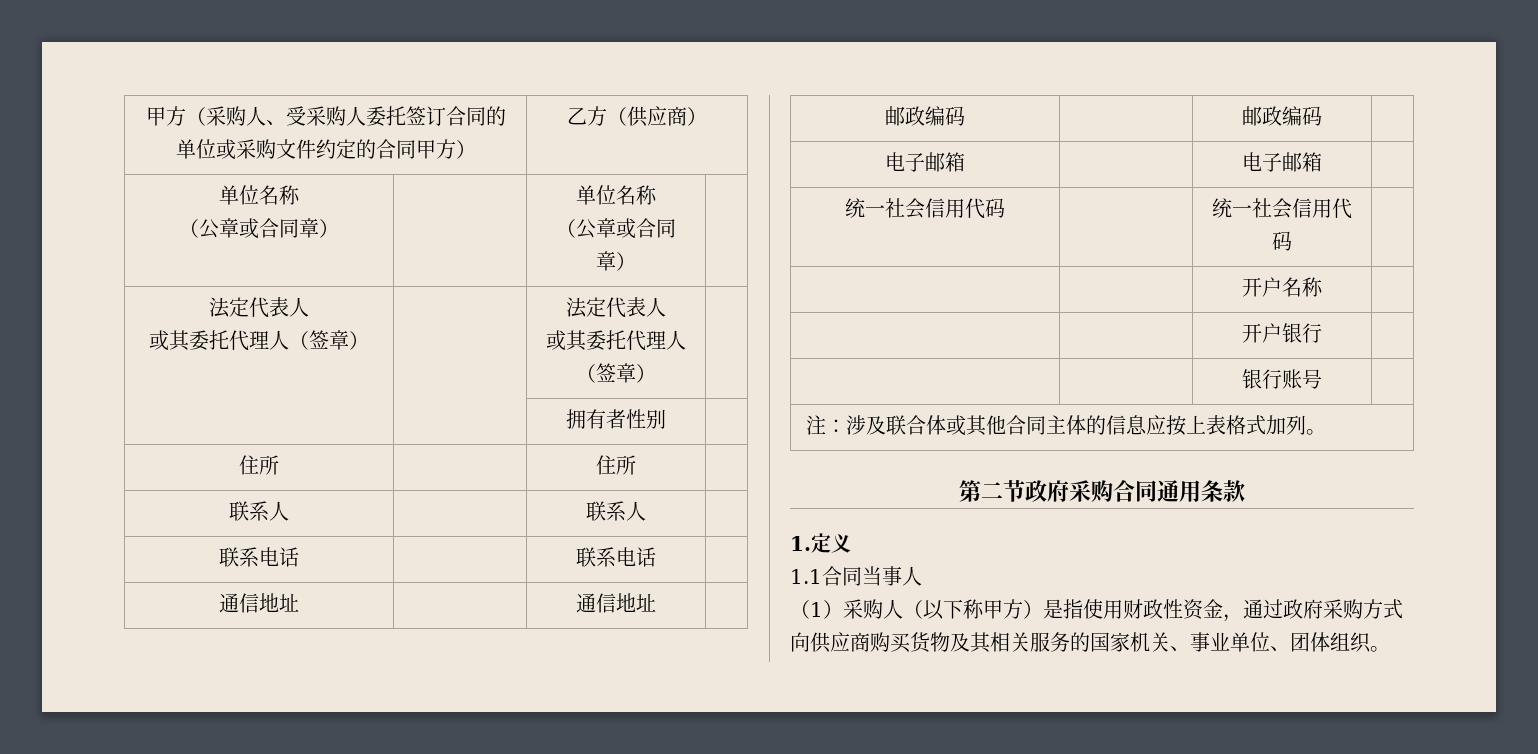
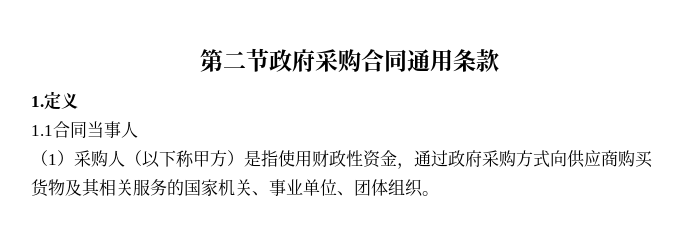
[145,106,506,127] [175,139,476,160] [567,106,707,127] [219,185,300,205] [179,218,339,239] [576,185,657,205] [556,218,676,239] [596,251,636,271] [209,297,309,318] [149,330,369,351] [566,297,666,318] [546,330,686,351] [576,363,656,383] [566,409,666,429] [239,455,279,475] [596,455,636,475] [229,501,289,521] [586,501,646,521] [219,547,299,567] [576,547,656,567] [219,593,299,613] [576,593,656,613] [885,106,965,126] [1242,106,1322,126] [885,152,965,172] [1242,152,1322,172] [845,198,1005,219] [1212,198,1352,219] [1272,231,1292,251] [1242,277,1323,297] [1242,323,1322,343] [1242,369,1322,389] [805,415,1326,436] 甲方（采购人、受采购人委托签订合同的单位或采购文件约定的合同甲方） | 乙方（供应商） // 单位名称 // （公章或合同章） | | 单位名称 // （公章或合同章） | // 法定代表人 // 或其委托代理人（签章） | | 法定代表人 // 或其委托代理人（签章） | // | | 拥有者性别 | // 住所 | | 住所 | // 联系人 | | 联系人 | // 联系电话 | | 联系电话 | // 通信地址 | | 通信地址 | // 邮政编码 | | 邮政编码 | // 电子邮箱 | | 电子邮箱 | // 统一社会信用代码 | | 统一社会信用代码 | // | | 开户名称 | // | | 开户银行 | // | | 银行账号 | // 注：涉及联合体或其他合同主体的信息应按上表格式加列。 // -> (199, 60) none

